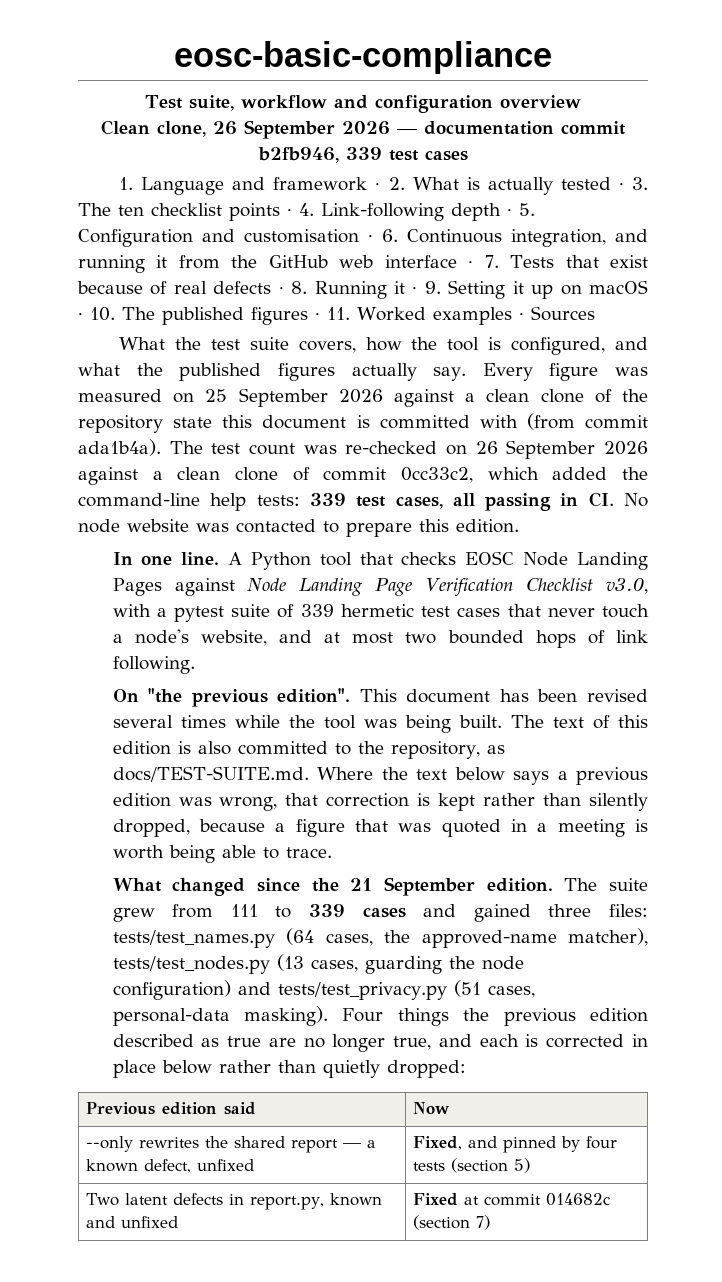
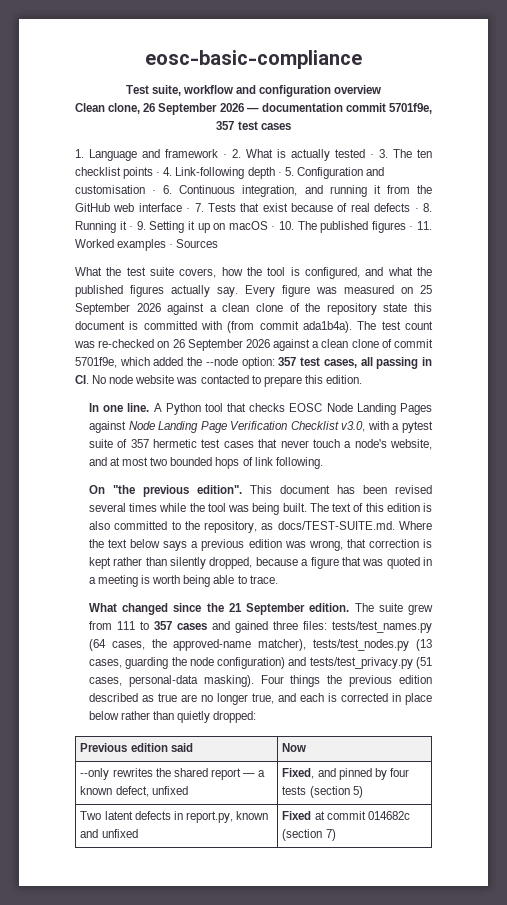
[257,147,382,163] b2fb946, 339 -> [388,103,432,114] [216,121,235,130] 5701f9e, 357
[401,467,473,483] 0cc33c2, -> [75,357,117,368] 5701f9e,
[78,493,346,511] command-line help tests: 339 -> [205,357,297,369] --node option: 357
[300,604,334,617] 339 -> [130,439,149,448] 357
[308,904,345,917] 339 -> [153,621,172,630] 357

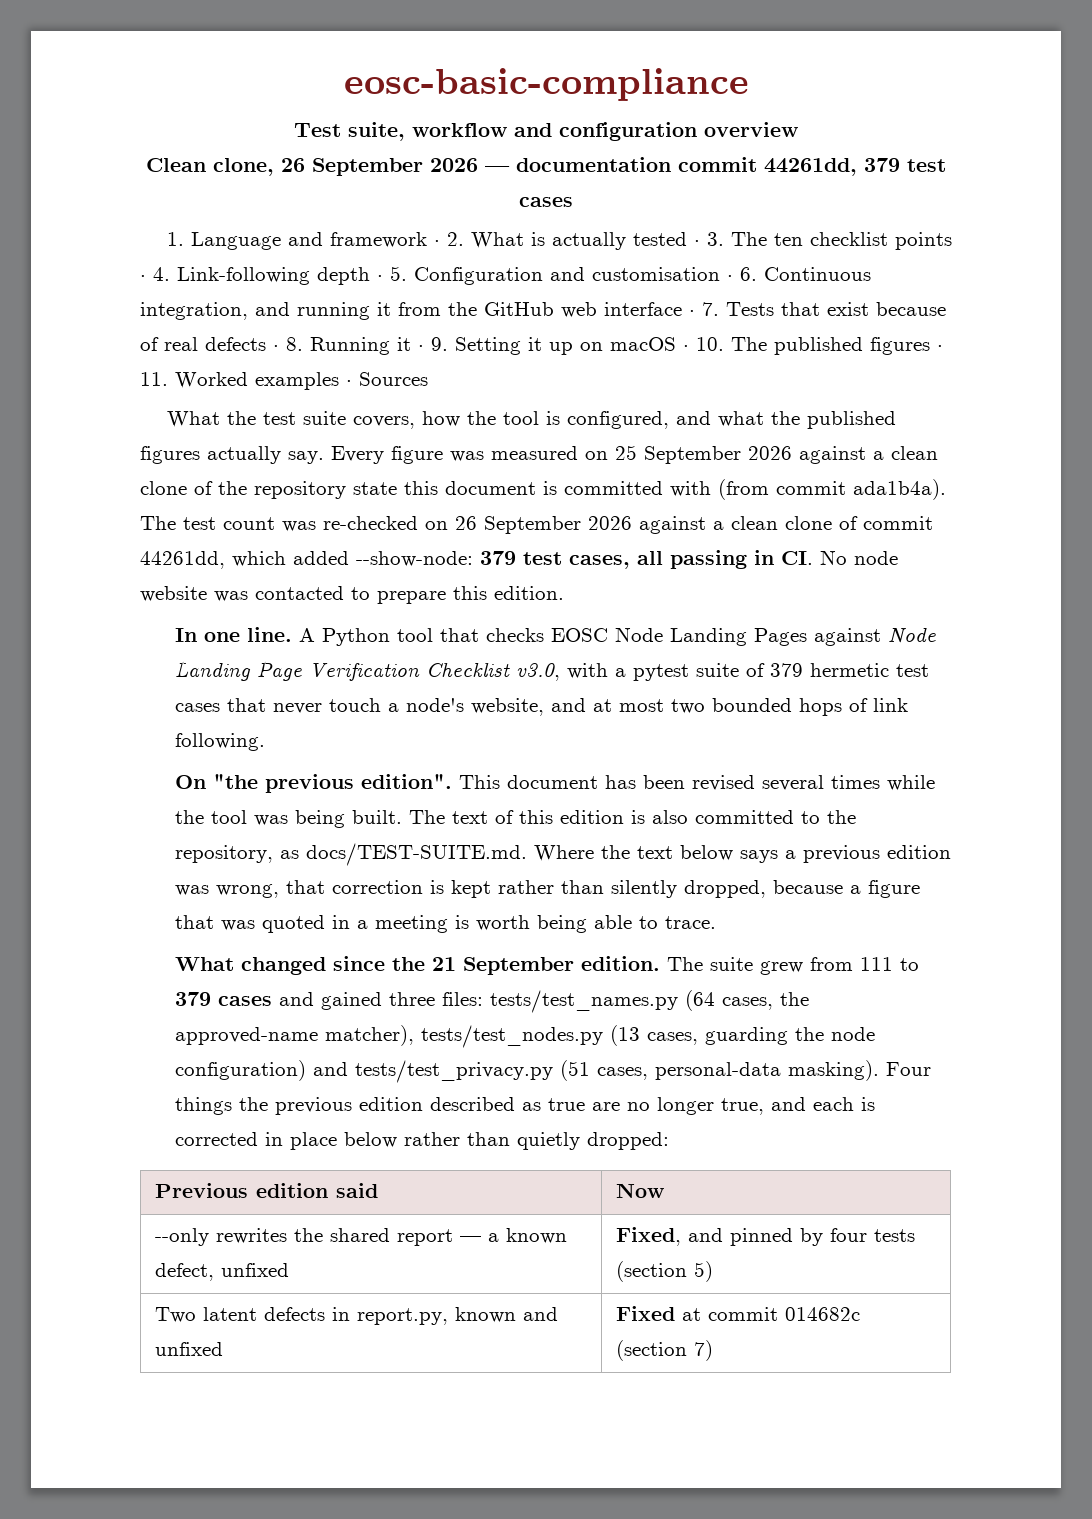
[388,103,432,114] [216,121,235,130] 5701f9e, 357 -> [764,158,900,176] 44261dd, 379
[75,357,117,368] 5701f9e, -> [140,551,225,569] 44261dd,
[187,357,297,369] the --node option: 357 -> [356,551,516,567] --show-node: 379
[130,439,149,448] 357 -> [770,663,804,677] 379
[153,621,172,630] 357 -> [175,992,212,1006] 379

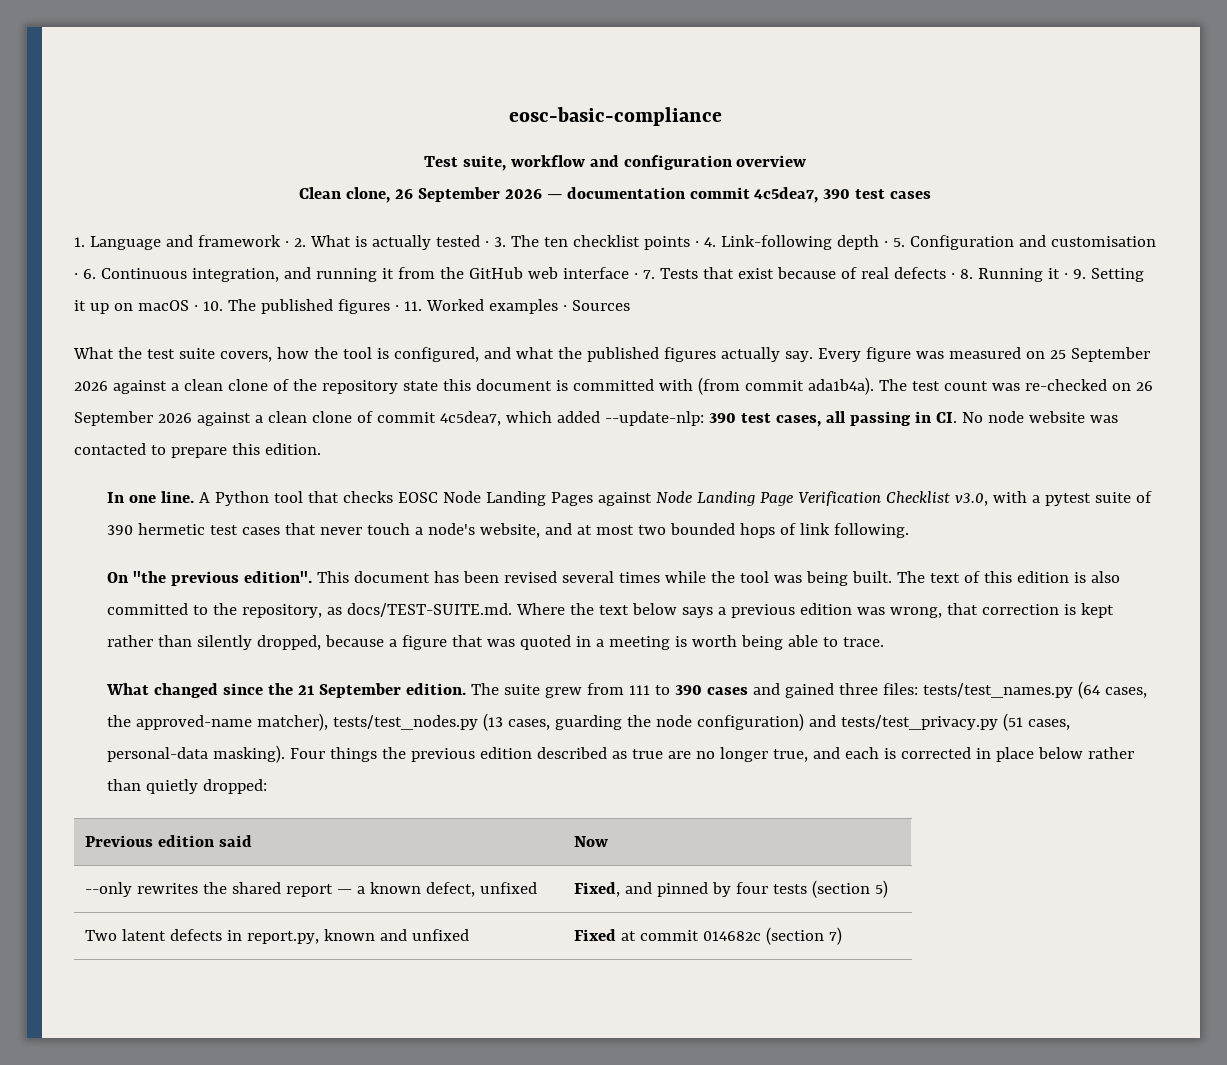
[764,158,900,176] 44261dd, 379 -> [754,187,851,203] 4c5dea7, 390
[140,551,225,569] 44261dd, -> [439,411,501,426] 4c5dea7,
[356,551,516,567] --show-node: 379 -> [604,411,736,426] --update-nlp: 390
[770,663,804,677] 379 -> [107,525,134,535] 390
[175,992,212,1006] 379 -> [675,685,703,695] 390

